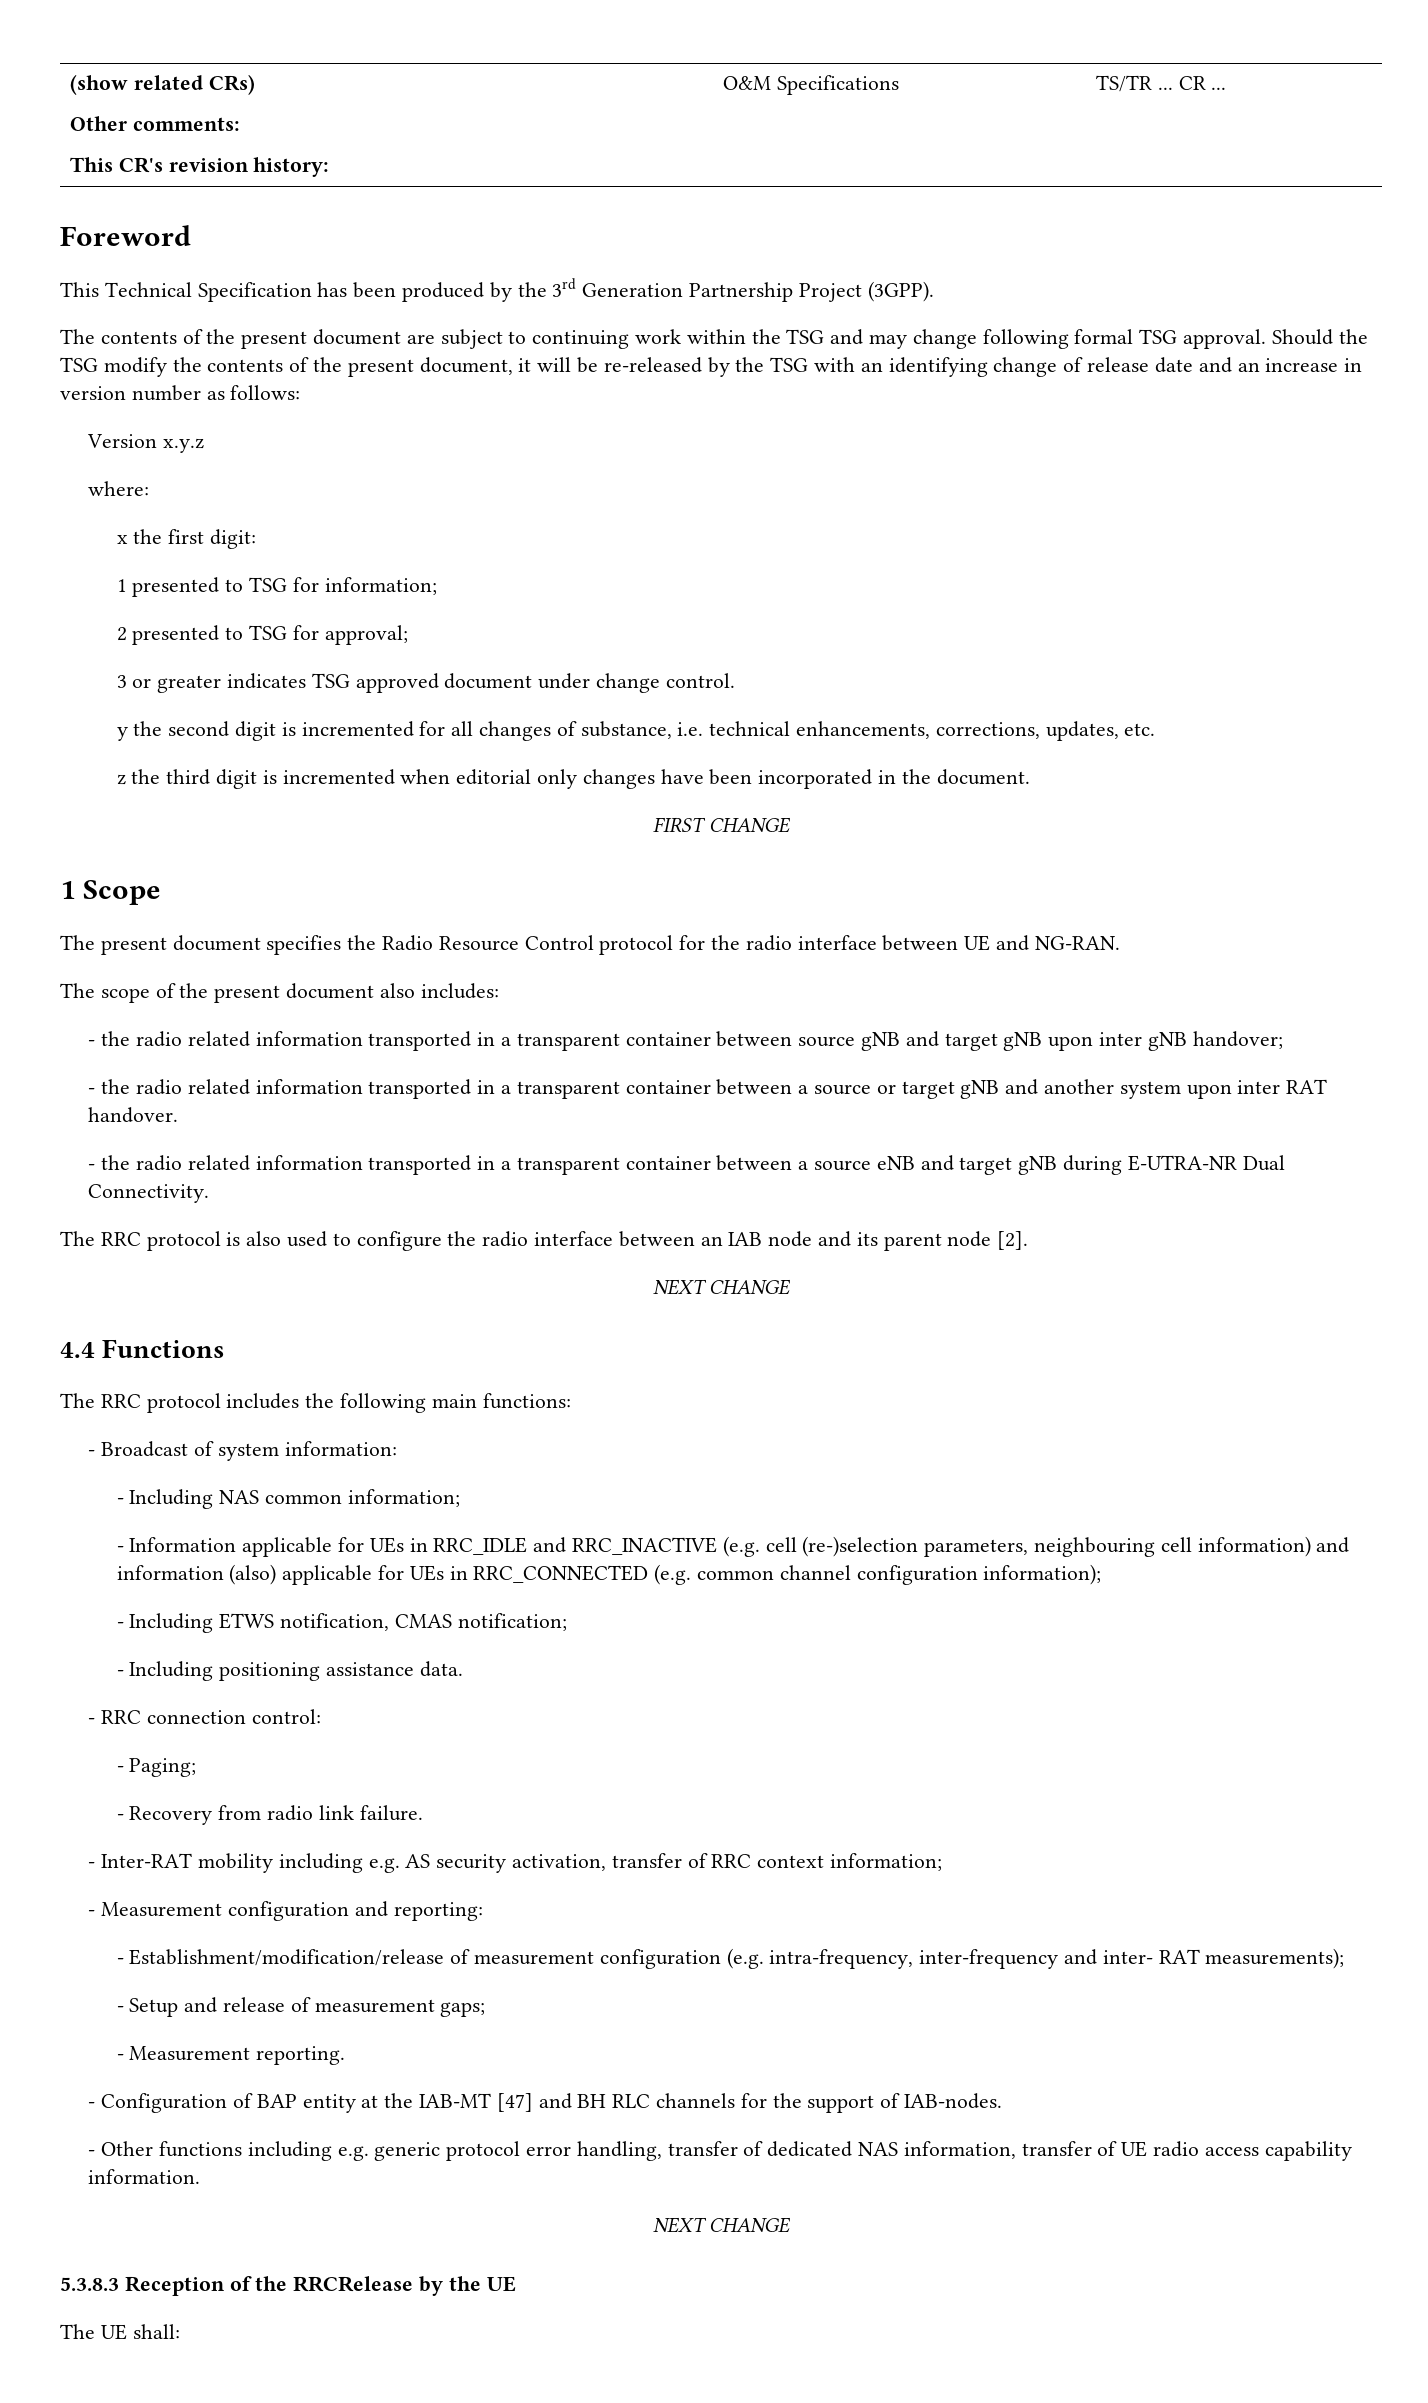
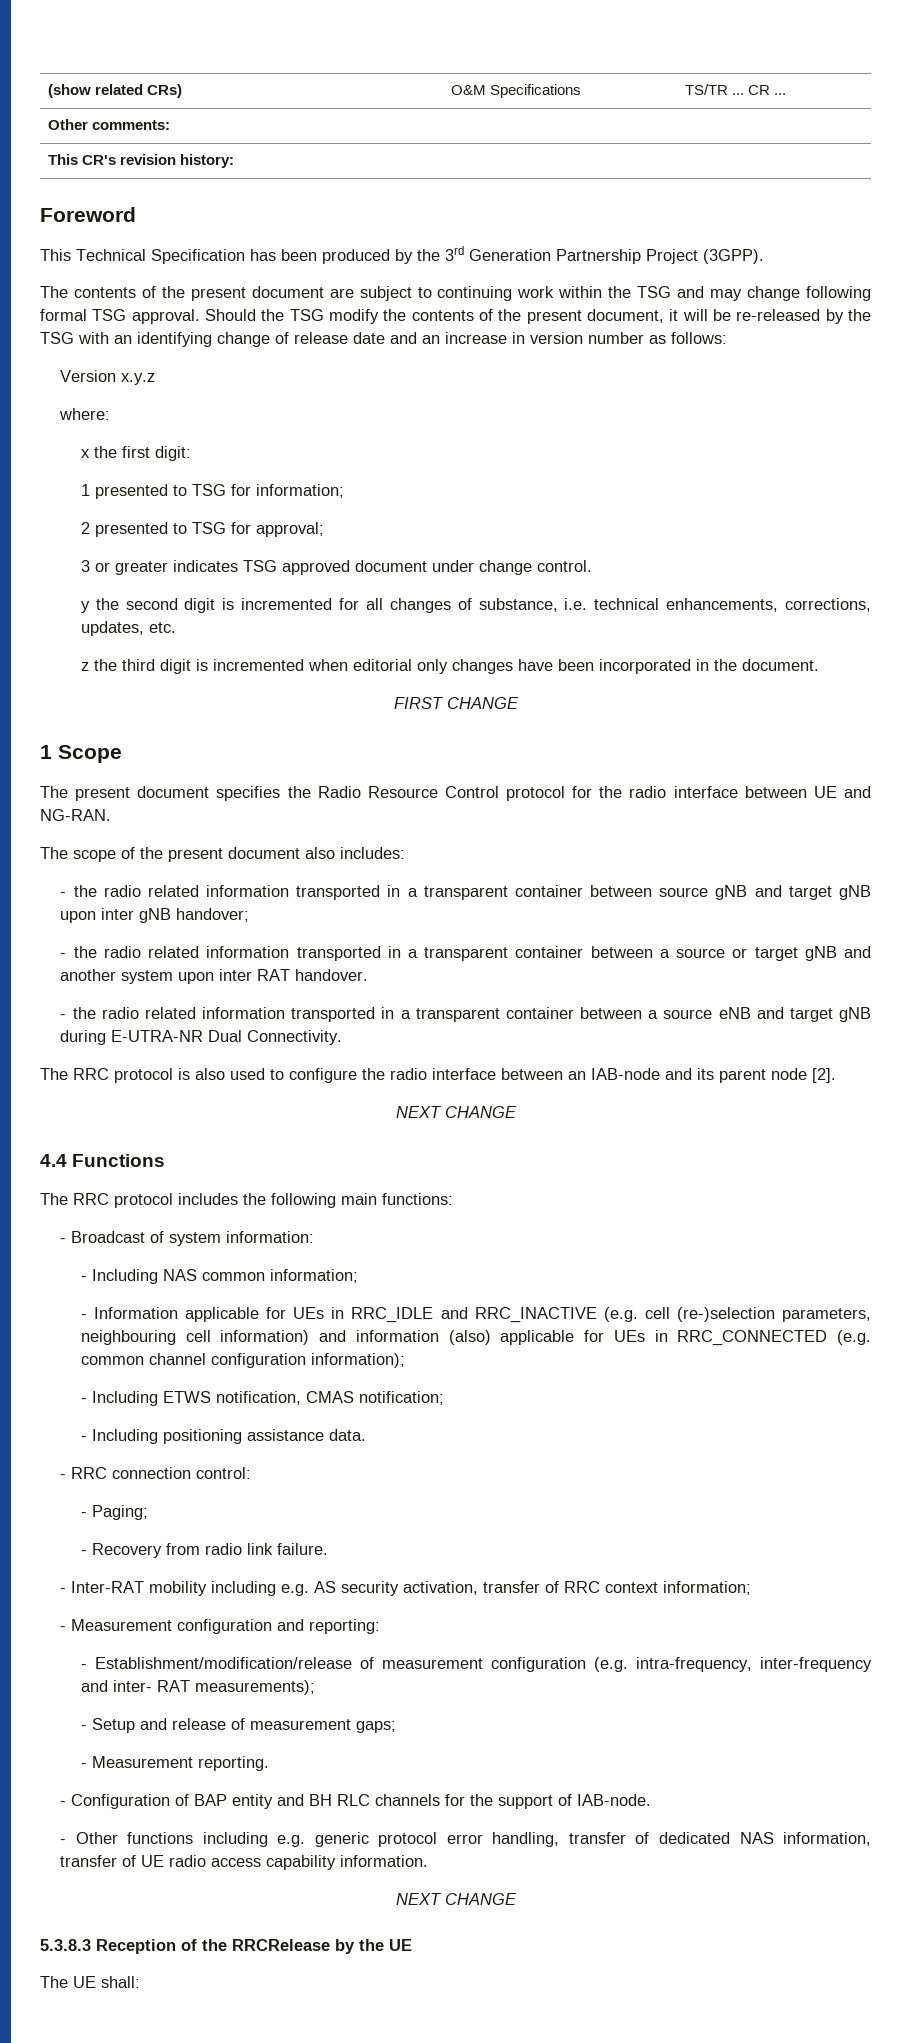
[728,1231,813,1247] IAB node -> [591,1068,660,1080] IAB-node
[361,2093,533,2112] at the IAB-MT [47] -> (274, 1801) none
[903,2093,1002,2109] IAB-nodes. -> [577,1794,652,1806] IAB-node.

